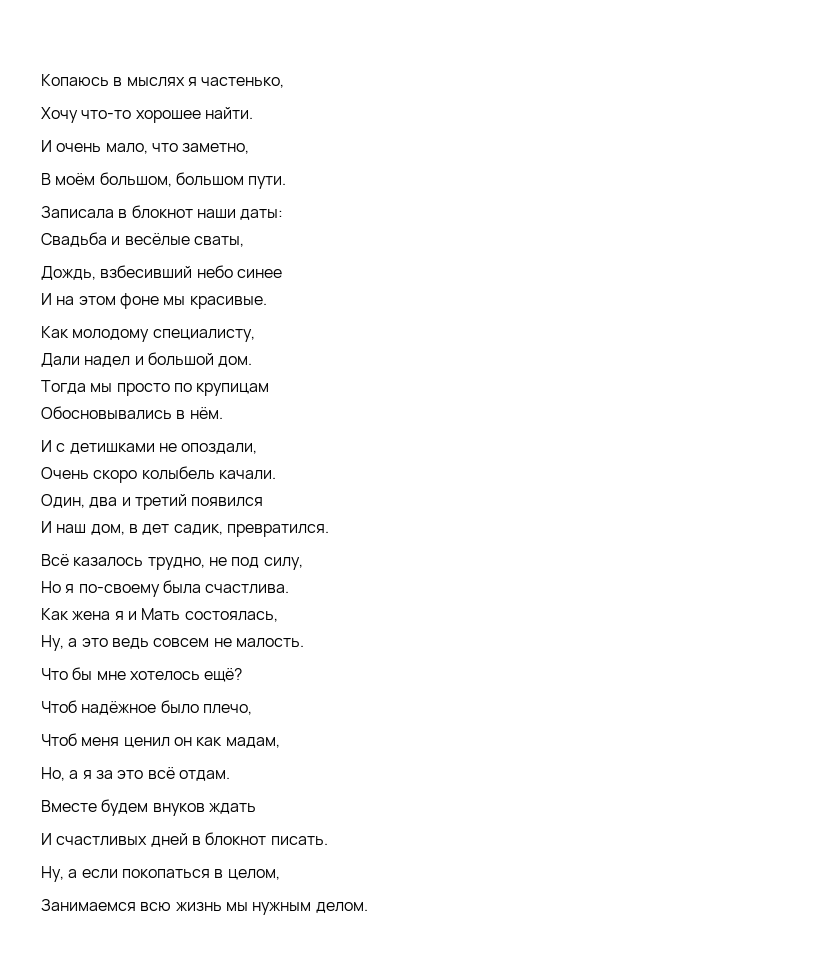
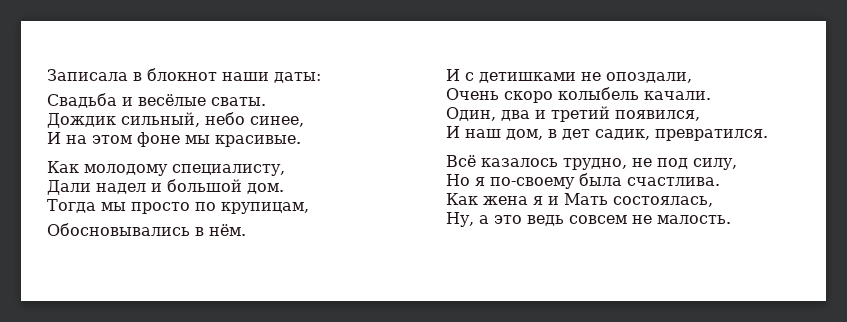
[41,74,285,88] [41,107,253,123] [41,140,250,154] [41,172,287,189] Копаюсь в мыслях я частенько, // Хочу что-то хорошее найти. // И очень мало, что заметно, // В моём большом, большом пути. // -> (47, 75) none
[193,236,244,247] [41,265,282,280] сваты, // Дождь, взбесивший небо синее -> [211,97,266,106] [47,112,304,128] сваты. // Дождик сильный, небо синее,
[196,383,270,396] крупицам -> [221,202,309,214] крупицам,
[191,497,264,507] появился -> [615,110,700,121] появился,
[41,667,243,682] [41,700,252,715] [41,733,280,748] [41,767,230,781] [41,799,256,816] [41,832,328,847] [41,866,280,882] [41,899,368,915] // Что бы мне хотелось ещё? // Чтоб надёжное было плечо, // Чтоб меня ценил он как мадам, // Но, а я за это всё отдам. // Вместе будем внуков ждать // И счастливых дней в блокнот писать. // Ну, а если покопаться в целом, // Занимаемся всю жизнь мы нужным делом. -> (731, 219) none

